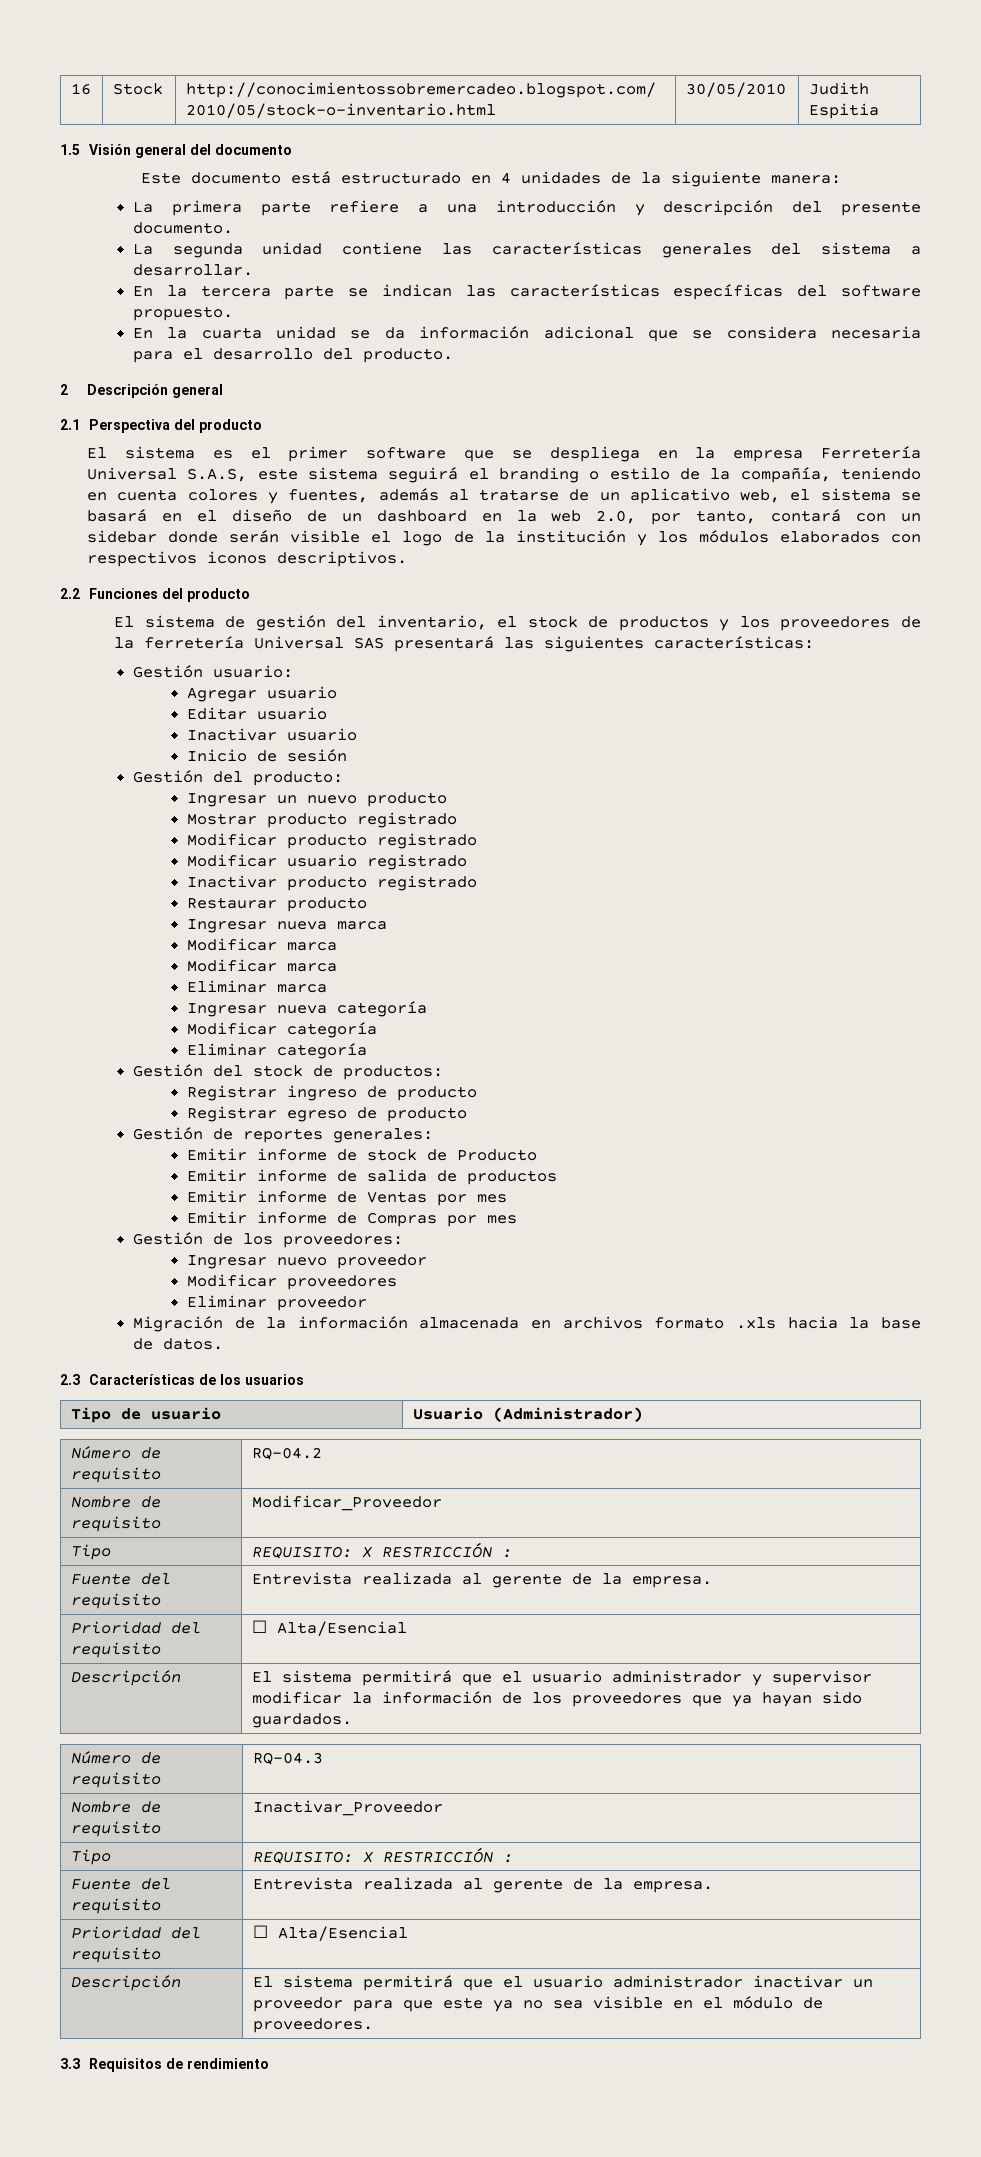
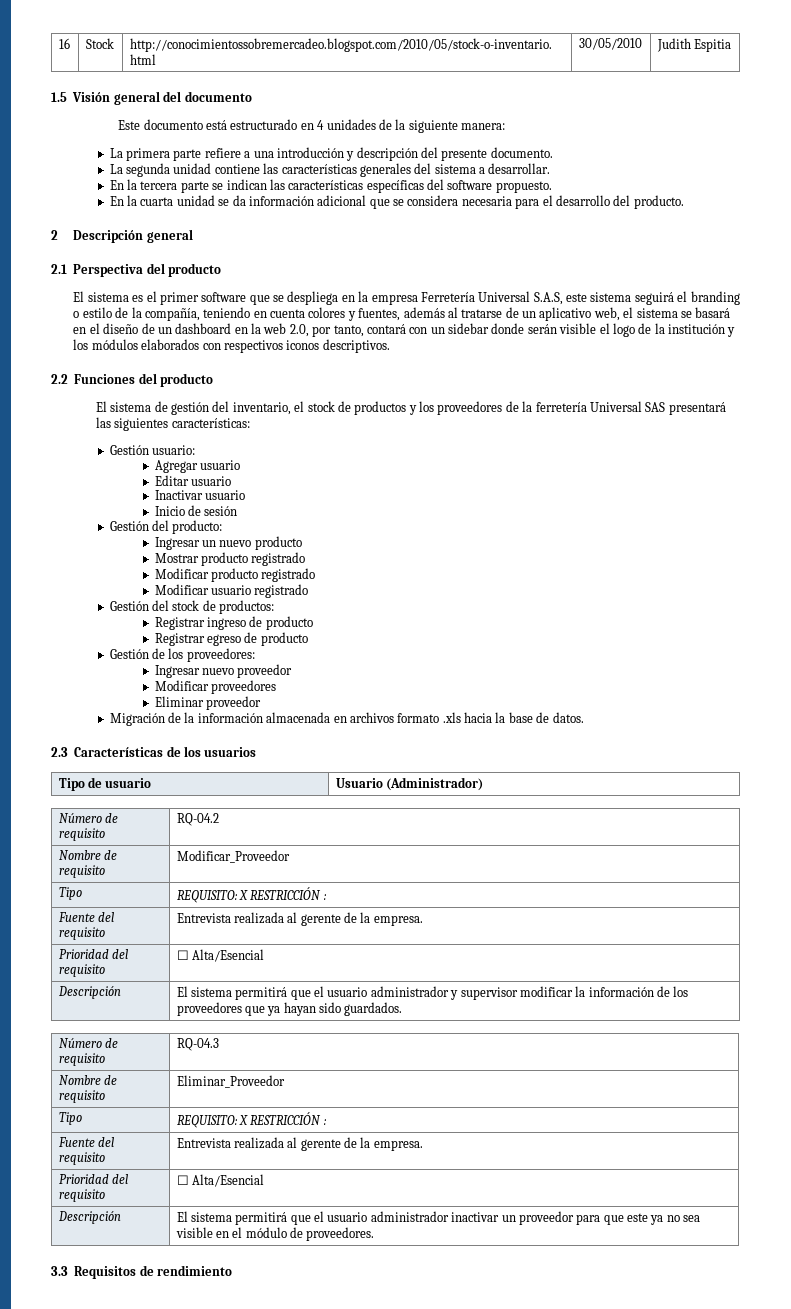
[187,875,478,891] [187,897,368,912] [187,919,388,933] [187,938,338,951] [187,959,338,972] [187,980,328,993] [187,1001,428,1017] [187,1022,378,1038] [187,1043,368,1059] // Inactivar producto registrado // Restaurar producto // Ingresar nueva marca // Modificar marca // Modificar marca // Eliminar marca // Ingresar nueva categoría // Modificar categoría // Eliminar categoría -> (309, 591) none
[132,1127,433,1143] [187,1148,538,1161] [187,1169,558,1185] [187,1190,508,1206] [187,1211,518,1227] // Gestión de reportes generales: // Emitir informe de stock de Producto // Emitir informe de salida de productos // Emitir informe de Ventas por mes // Emitir informe de Compras por mes -> (308, 639) none
[252,1800,443,1816] Inactivar_Proveedor -> [176,1075,285,1088] Eliminar_Proveedor

